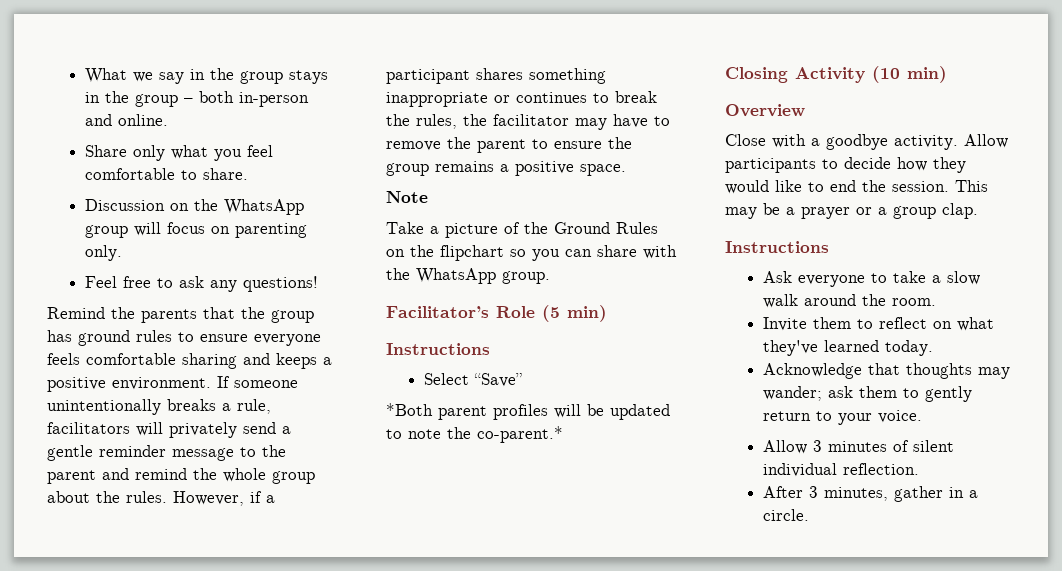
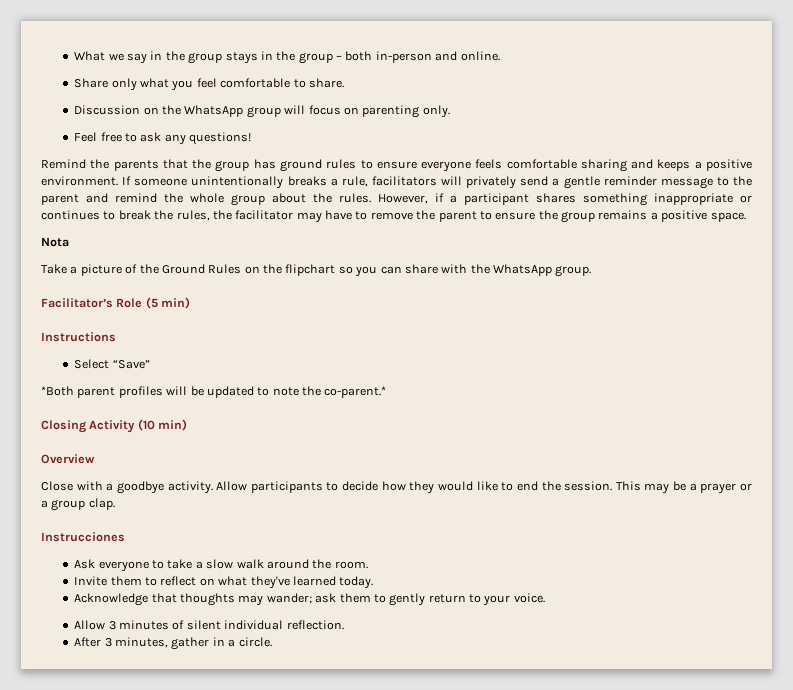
[386,191,428,203] Note -> [41,237,69,247] Nota
[725,241,829,253] Instructions -> [41,532,125,542] Instrucciones

